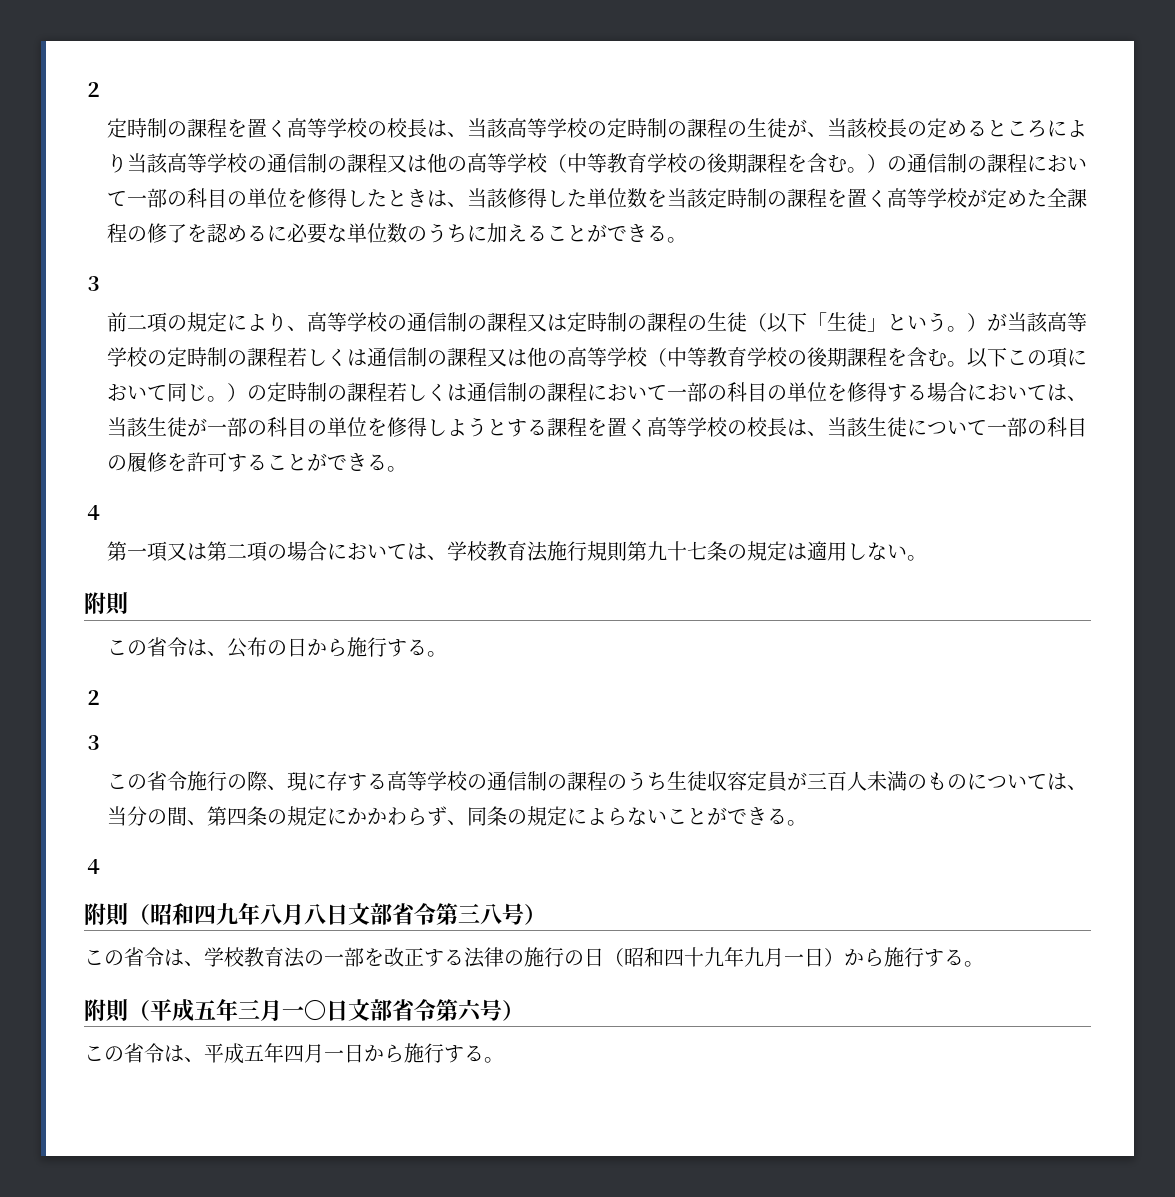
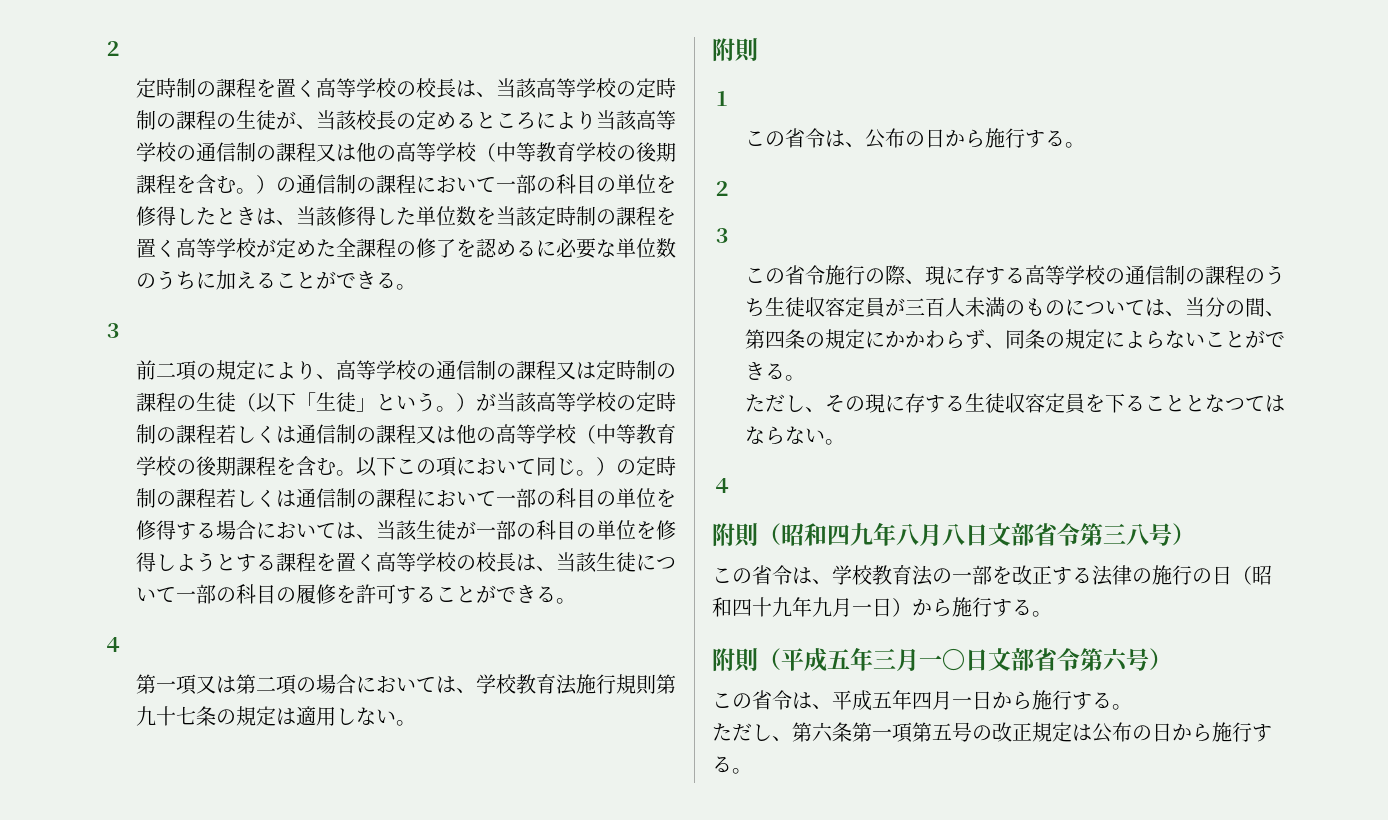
(128, 603) none -> [712,91,732,106] // １
(808, 823) none -> [744,393,1285,413] [744,426,845,445] // ただし、その現に存する生徒収容定員を下ることとなつてはならない。
(504, 1060) none -> [712,722,1272,743] [712,756,752,774] // ただし、第六条第一項第五号の改正規定は公布の日から施行する。

